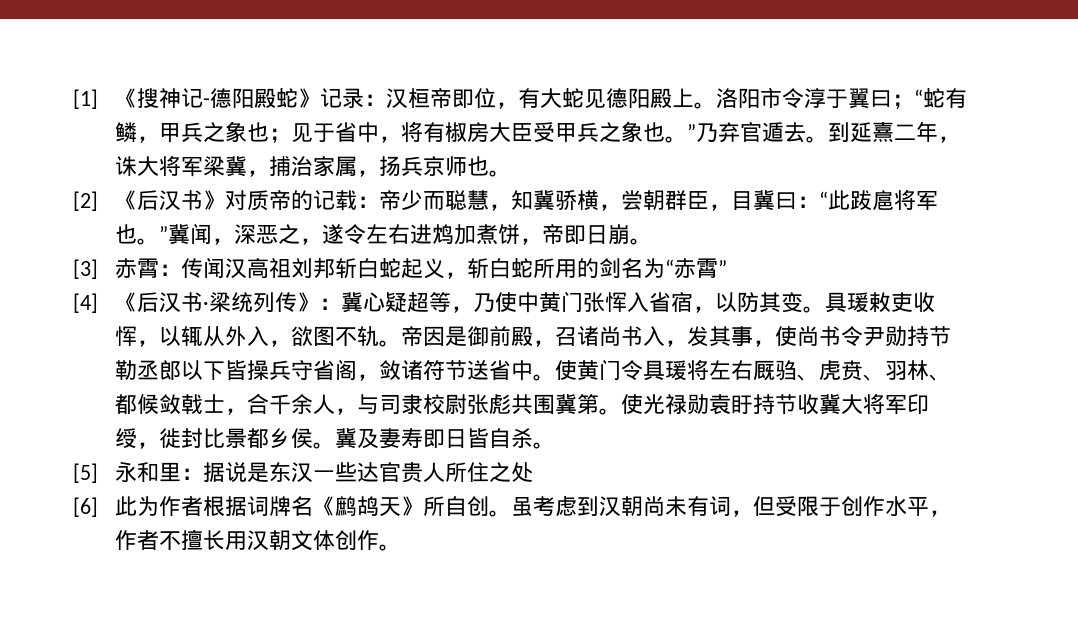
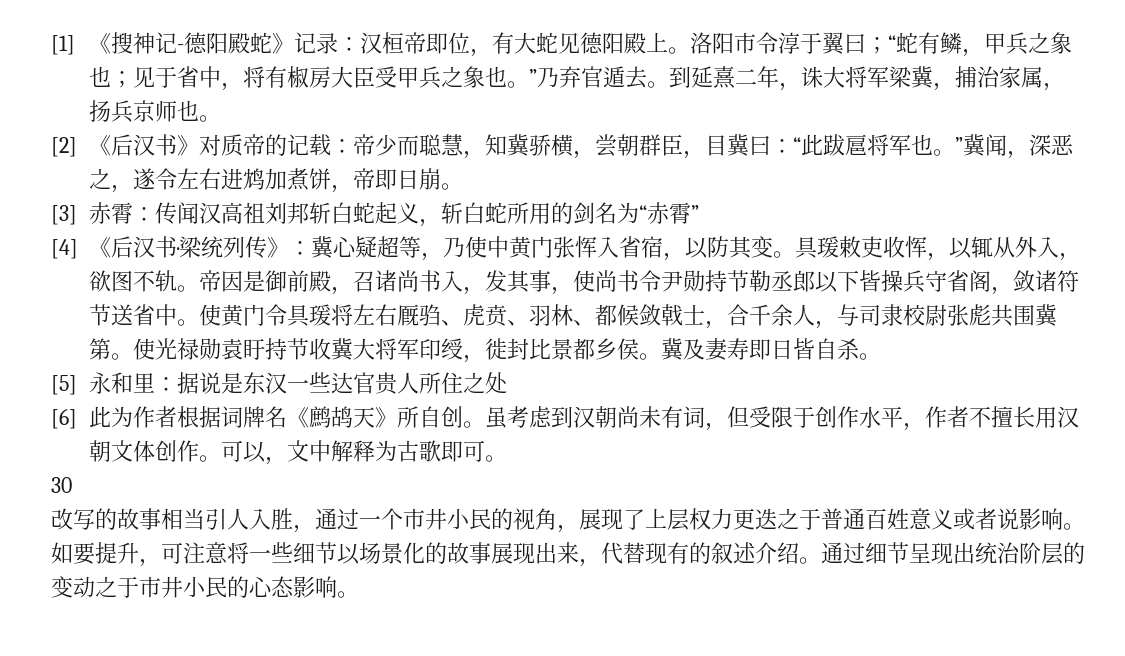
(402, 547) none -> [220,440,507,465] [51,477,72,493] [51,508,1085,533] [51,542,1085,567] [51,576,359,598] 可以，文中解释为古歌即可。 // 30 // 改写的故事相当引人入胜，通过一个市井小民的视角，展现了上层权力更迭之于普通百姓意义或者说影响。如要提升，可注意将一些细节以场景化的故事展现出来，代替现有的叙述介绍。通过细节呈现出统治阶层的变动之于市井小民的心态影响。

